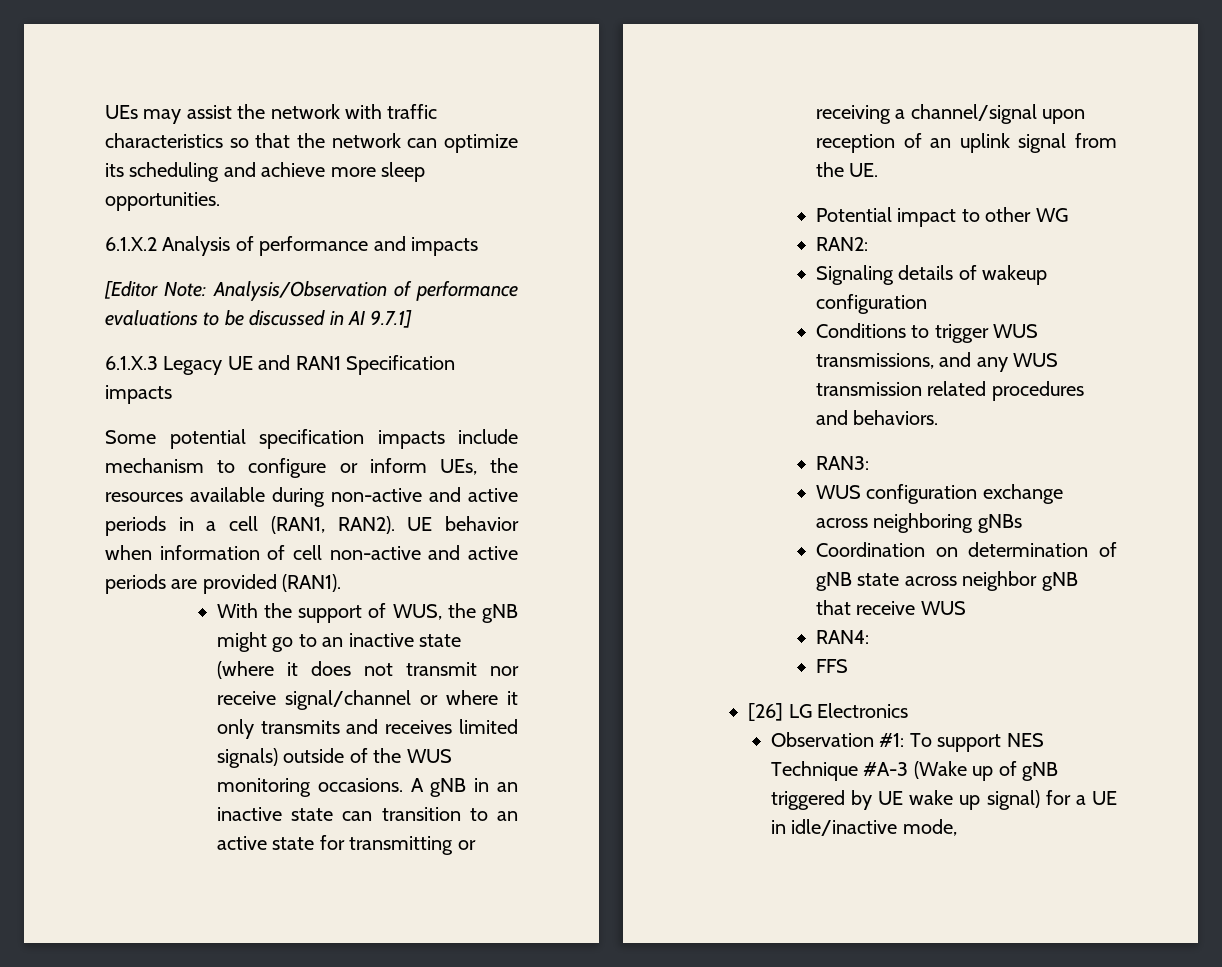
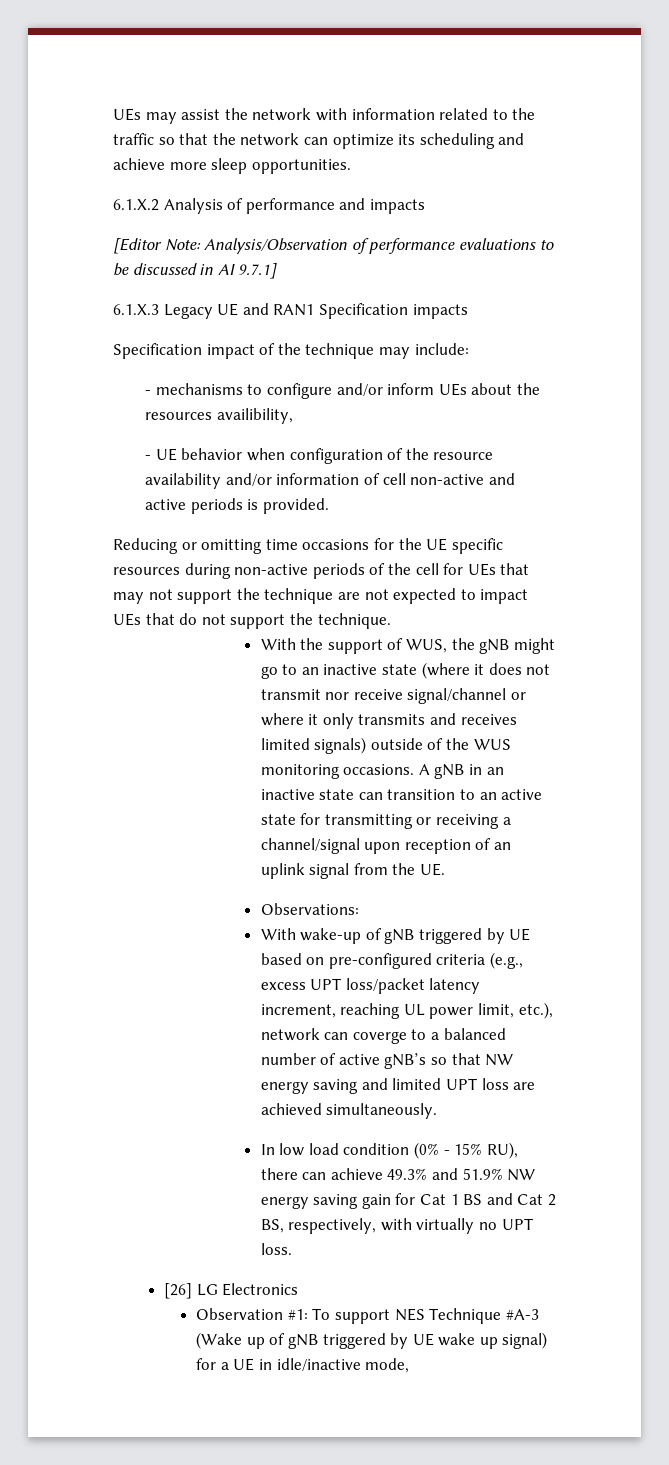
[387,104,438,119] [105,133,223,148] traffic characteristics -> [351,108,536,120] [113,133,154,145] information related to the traffic
[105,429,518,449] [105,458,519,478] [105,487,518,507] [105,516,519,536] [105,545,152,560] Some potential specification impacts include mechanism to configure or inform UEs, the resources available during non-active and active periods in a cell (RAN1, RAN2). UE behavior when -> [113,343,469,359] [145,383,540,399] [145,408,293,424] [145,448,494,464] [145,473,272,489] Specification impact of the technique may include: // - mechanisms to configure and/or inform UEs about the resources availibility, // - UE behavior when configuration of the resource availability and/or
[171,574,342,594] are provided (RAN1). -> [247,498,330,514] [113,538,503,554] [113,563,530,579] [113,588,529,604] [113,613,391,629] is provided. // Reducing or omitting time occasions for the UE specific resources during non-active periods of the cell for UEs that may not support the technique are not expected to impact UEs that do not support the technique.
[815,207,1068,227] [815,237,868,251] [815,265,1048,285] [815,294,927,314] [815,323,1039,343] [815,352,1059,372] [815,381,1084,401] [815,410,939,425] [815,456,869,470] [815,484,1063,504] [815,513,1022,533] [815,542,1117,557] [815,571,1078,591] [815,600,966,615] [815,630,869,644] [815,659,848,673] Potential impact to other WG // RAN2: // Signaling details of wakeup configuration // Conditions to trigger WUS transmissions, and any WUS transmission related procedures and behaviors. // RAN3: // WUS configuration exchange across neighboring gNBs // Coordination on determination of gNB state across neighbor gNB that receive WUS // RAN4: // FFS -> [260,903,359,915] [260,928,531,944] [260,952,524,969] [260,978,481,994] [260,1002,553,1019] [260,1028,506,1044] [260,1053,514,1069] [260,1078,536,1094] [260,1103,438,1119] [260,1142,518,1159] [260,1168,536,1181] [260,1193,556,1209] [260,1218,533,1234] [260,1243,292,1255] Observations: // With wake-up of gNB triggered by UE based on pre-configured criteria (e.g., excess UPT loss/packet latency increment, reaching UL power limit, etc.), network can coverge to a balanced number of active gNB’s so that NW energy saving and limited UPT loss are achieved simultaneously. // In low load condition (0% - 15% RU), there can achieve 49.3% and 51.9% NW energy saving gain for Cat 1 BS and Cat 2 BS, respectively, with virtually no UPT loss.

